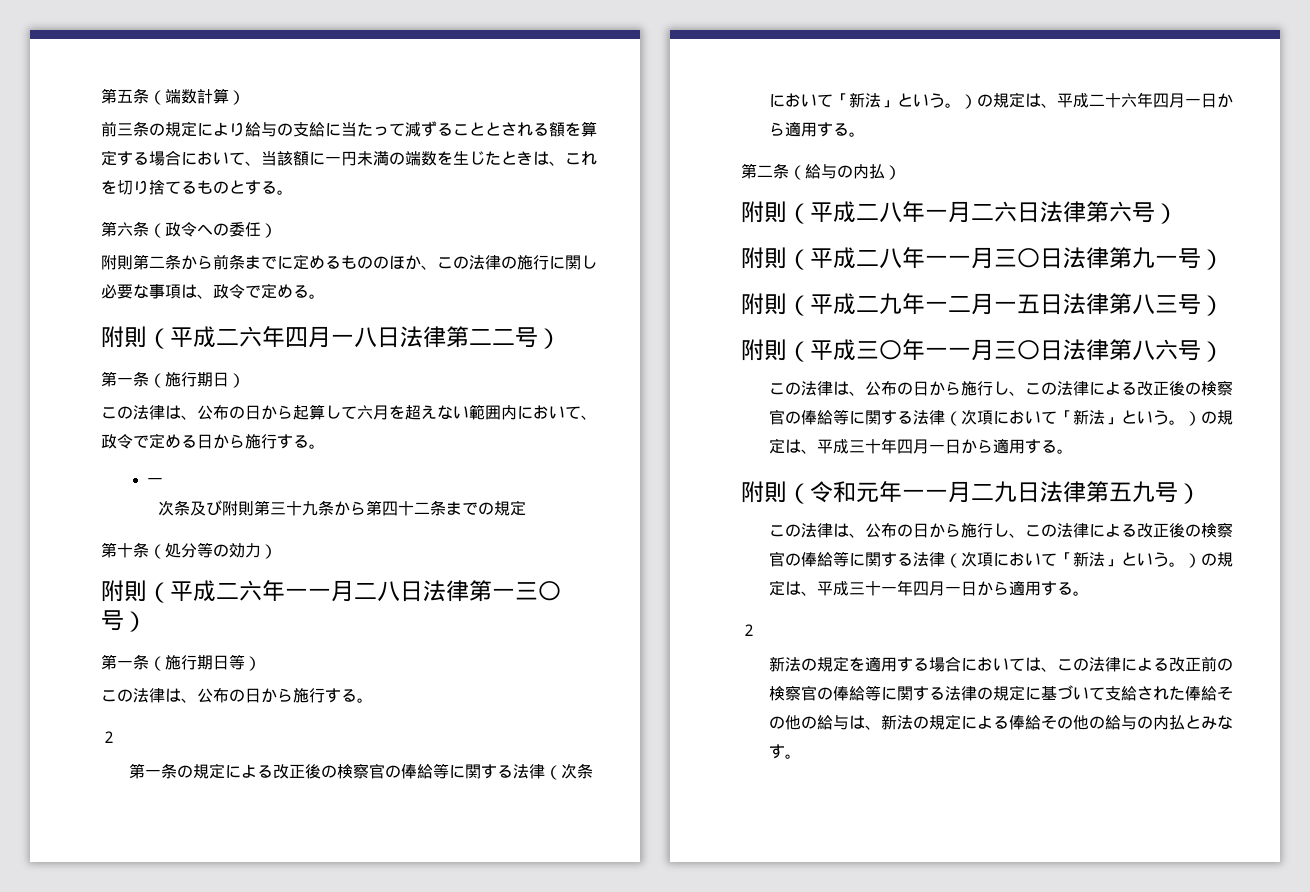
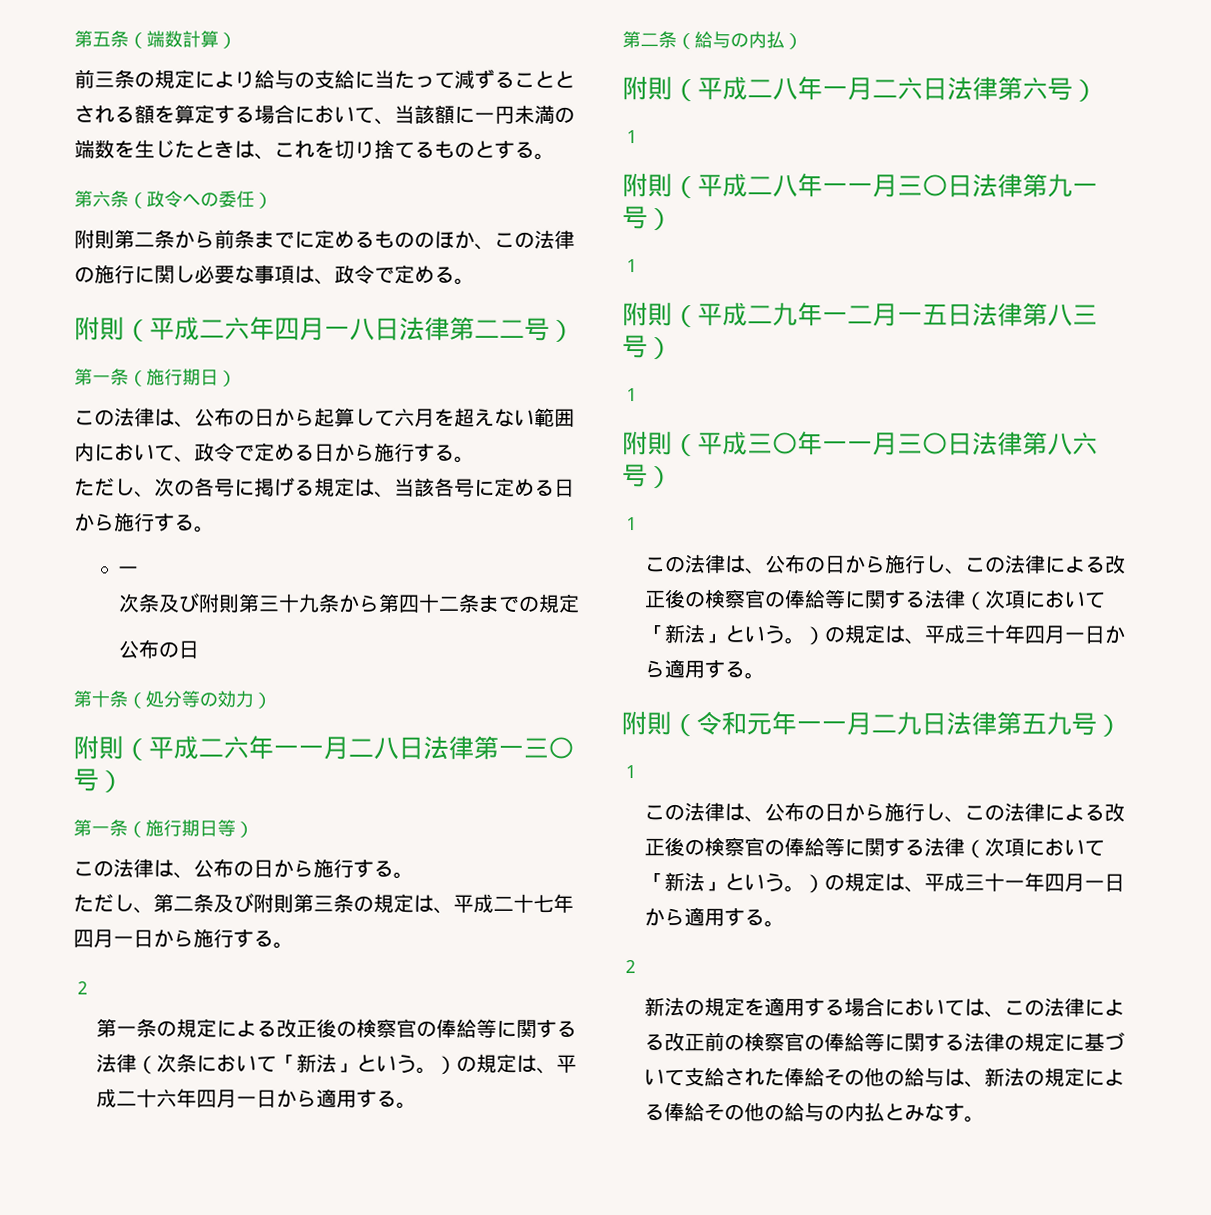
(325, 446) none -> [74,477,575,498] [74,512,215,533] // ただし、次の各号に掲げる規定は、当該各号に定める日から施行する。
(526, 508) none -> [118,639,200,659] // 公布の日
(373, 700) none -> [73,892,574,914] [73,928,294,949] // ただし、第二条及び附則第三条の規定は、平成二十七年四月一日から施行する。
(1178, 213) none -> [622,130,641,144] // １
(1224, 259) none -> [622,259,641,273] // １
(1224, 305) none -> [622,388,641,402] // １
(1224, 351) none -> [622,517,641,531] // １
(1201, 493) none -> [621,765,640,779] // １

